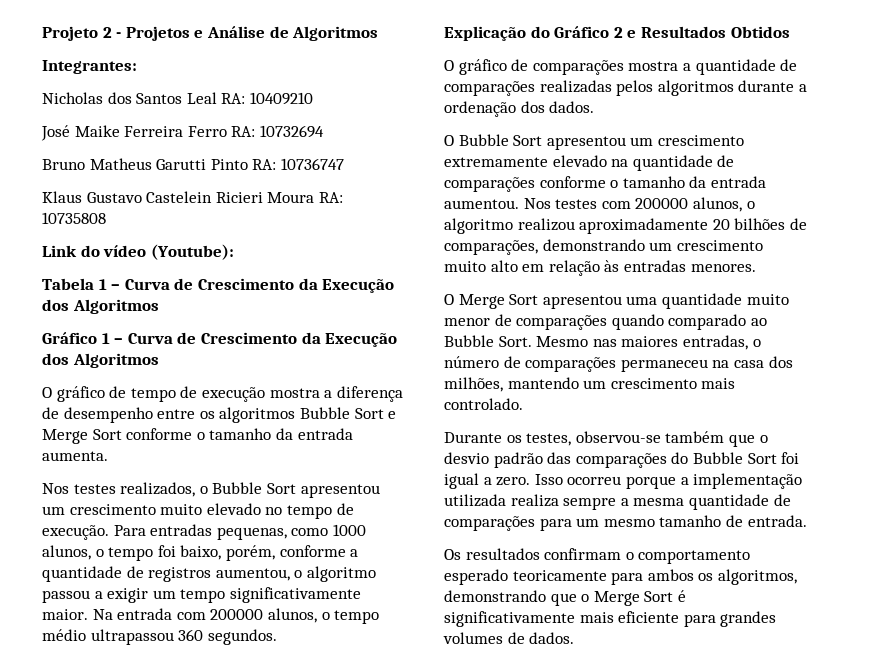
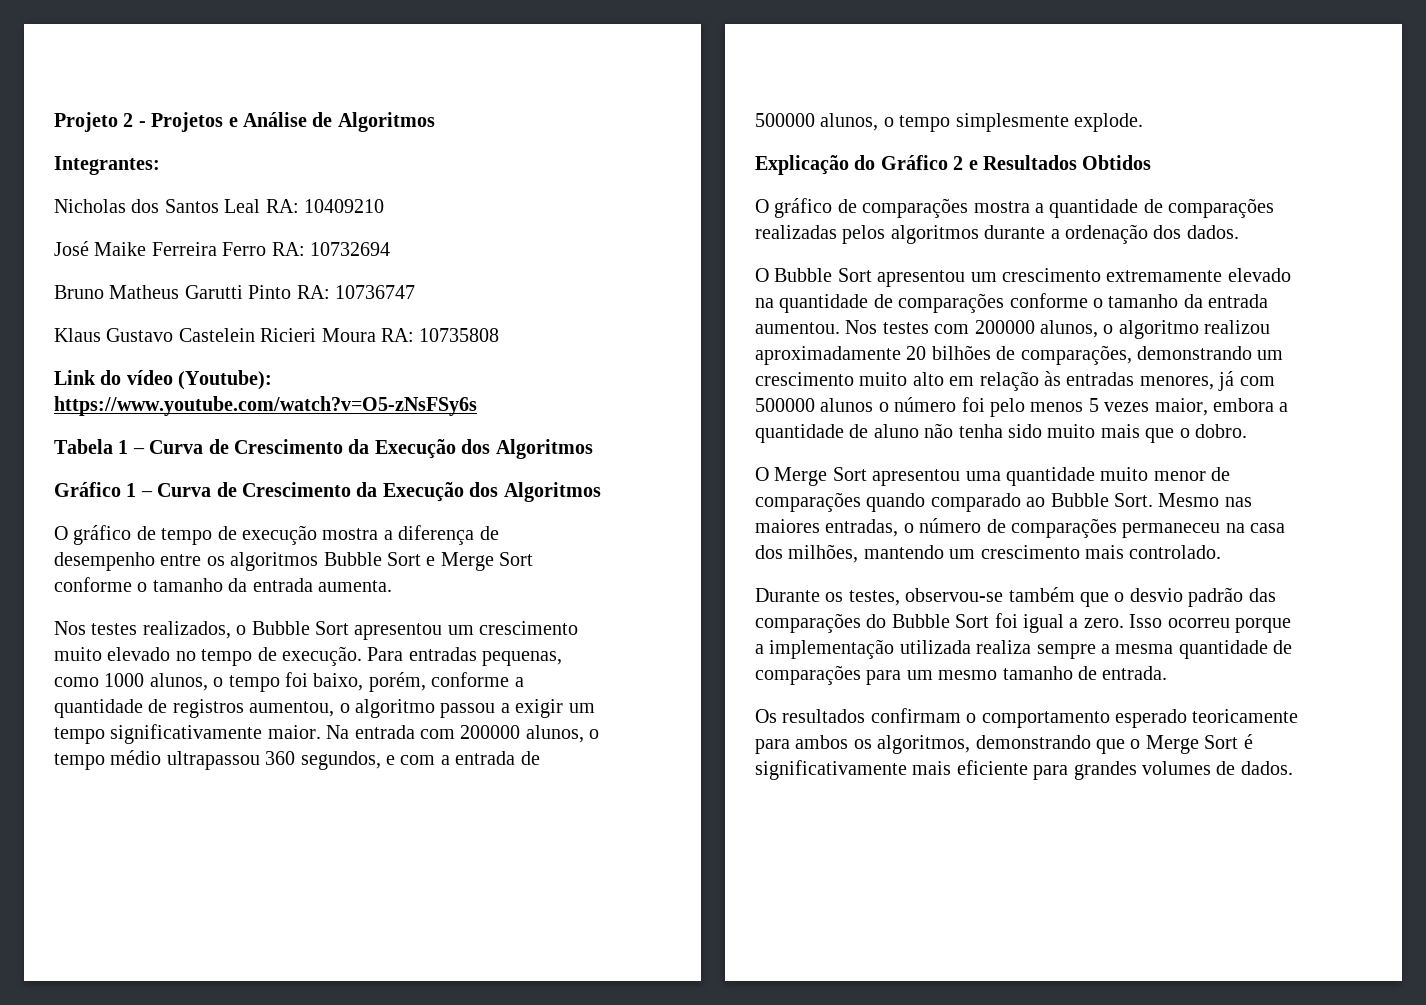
(234, 252) none -> [54,396,477,416] https://www.youtube.com/watch?v=O5-zNsFSy6s
[207,629,277,645] segundos. -> [300,751,540,770] [755,113,1143,132] segundos, e com a entrada de 500000 alunos, o tempo simplesmente explode.
[690,264,756,272] menores. -> [1139,371,1275,391] [755,397,1289,417] [755,423,1247,443] menores, já com 500000 alunos o número foi pelo menos 5 vezes maior, embora a quantidade de aluno não tenha sido muito mais que o dobro.

